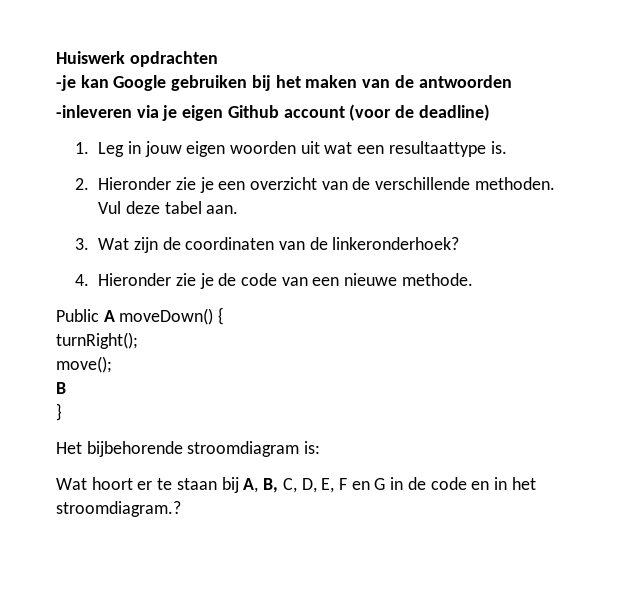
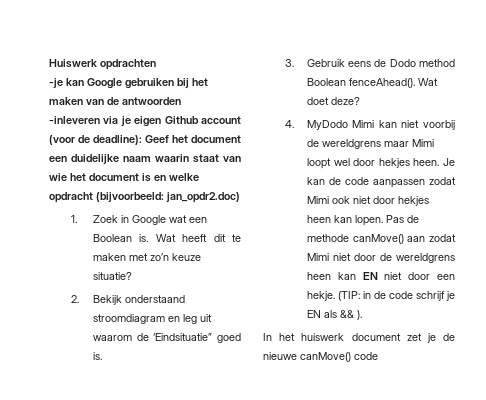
[418,104,490,121] [75,141,507,157] [75,177,555,193] [98,201,239,214] [75,237,460,253] [75,273,473,289] [56,307,225,325] [56,332,138,349] [56,356,112,373] [56,382,66,394] [56,403,62,421] [56,441,321,457] [56,477,536,493] [56,501,181,517] deadline) // 1. Leg in jouw eigen woorden uit wat een resultaattype is. // 2. Hieronder zie je een overzicht van de verschillende methoden. Vul deze tabel aan. // 3. Wat zijn de coordinaten van de linkeronderhoek? // 4. Hieronder zie je de code van een nieuwe methode. // Public A moveDown() { // turnRight(); // move(); // B // } // Het bijbehorende stroomdiagram is: // Wat hoort er te staan bij A, B, C, D, E, F en G in de code en in het stroomdiagram.? -> [93,135,241,145] [49,154,241,165] [49,173,199,182] [49,192,240,203] [70,215,207,225] [92,234,241,242] [92,253,201,261] [92,272,132,280] [70,295,185,305] [92,314,212,324] [92,333,241,343] [92,352,102,360] [284,59,455,67] [306,78,438,88] [306,97,360,105] [284,120,455,130] [306,139,434,149] [306,158,455,169] [306,177,456,188] [306,196,429,206] [306,215,419,226] [306,234,456,244] [306,253,455,263] [306,272,455,280] [306,291,455,301] [306,310,362,320] [263,333,455,343] [263,352,378,362] deadline): Geef het document een duidelijke naam waarin staat van wie het document is en welke opdracht (bijvoorbeeld: jan_opdr2.doc) // 1. Zoek in Google wat een Boolean is. Wat heeft dit te maken met zo’n keuze situatie? // 2. Bekijk onderstaand stroomdiagram en leg uit waarom de ‘Eindsituatie” goed is. // 3. Gebruik eens de Dodo method Boolean fenceAhead(). Wat doet deze? // 4. MyDodo Mimi kan niet voorbij de wereldgrens maar Mimi loopt wel door hekjes heen. Je kan de code aanpassen zodat Mimi ook niet door hekjes heen kan lopen. Pas de methode canMove() aan zodat Mimi niet door de wereldgrens heen kan EN niet door een hekje. (TIP: in de code schrijf je EN als && ). // In het huiswerk document zet je de nieuwe canMove() code

